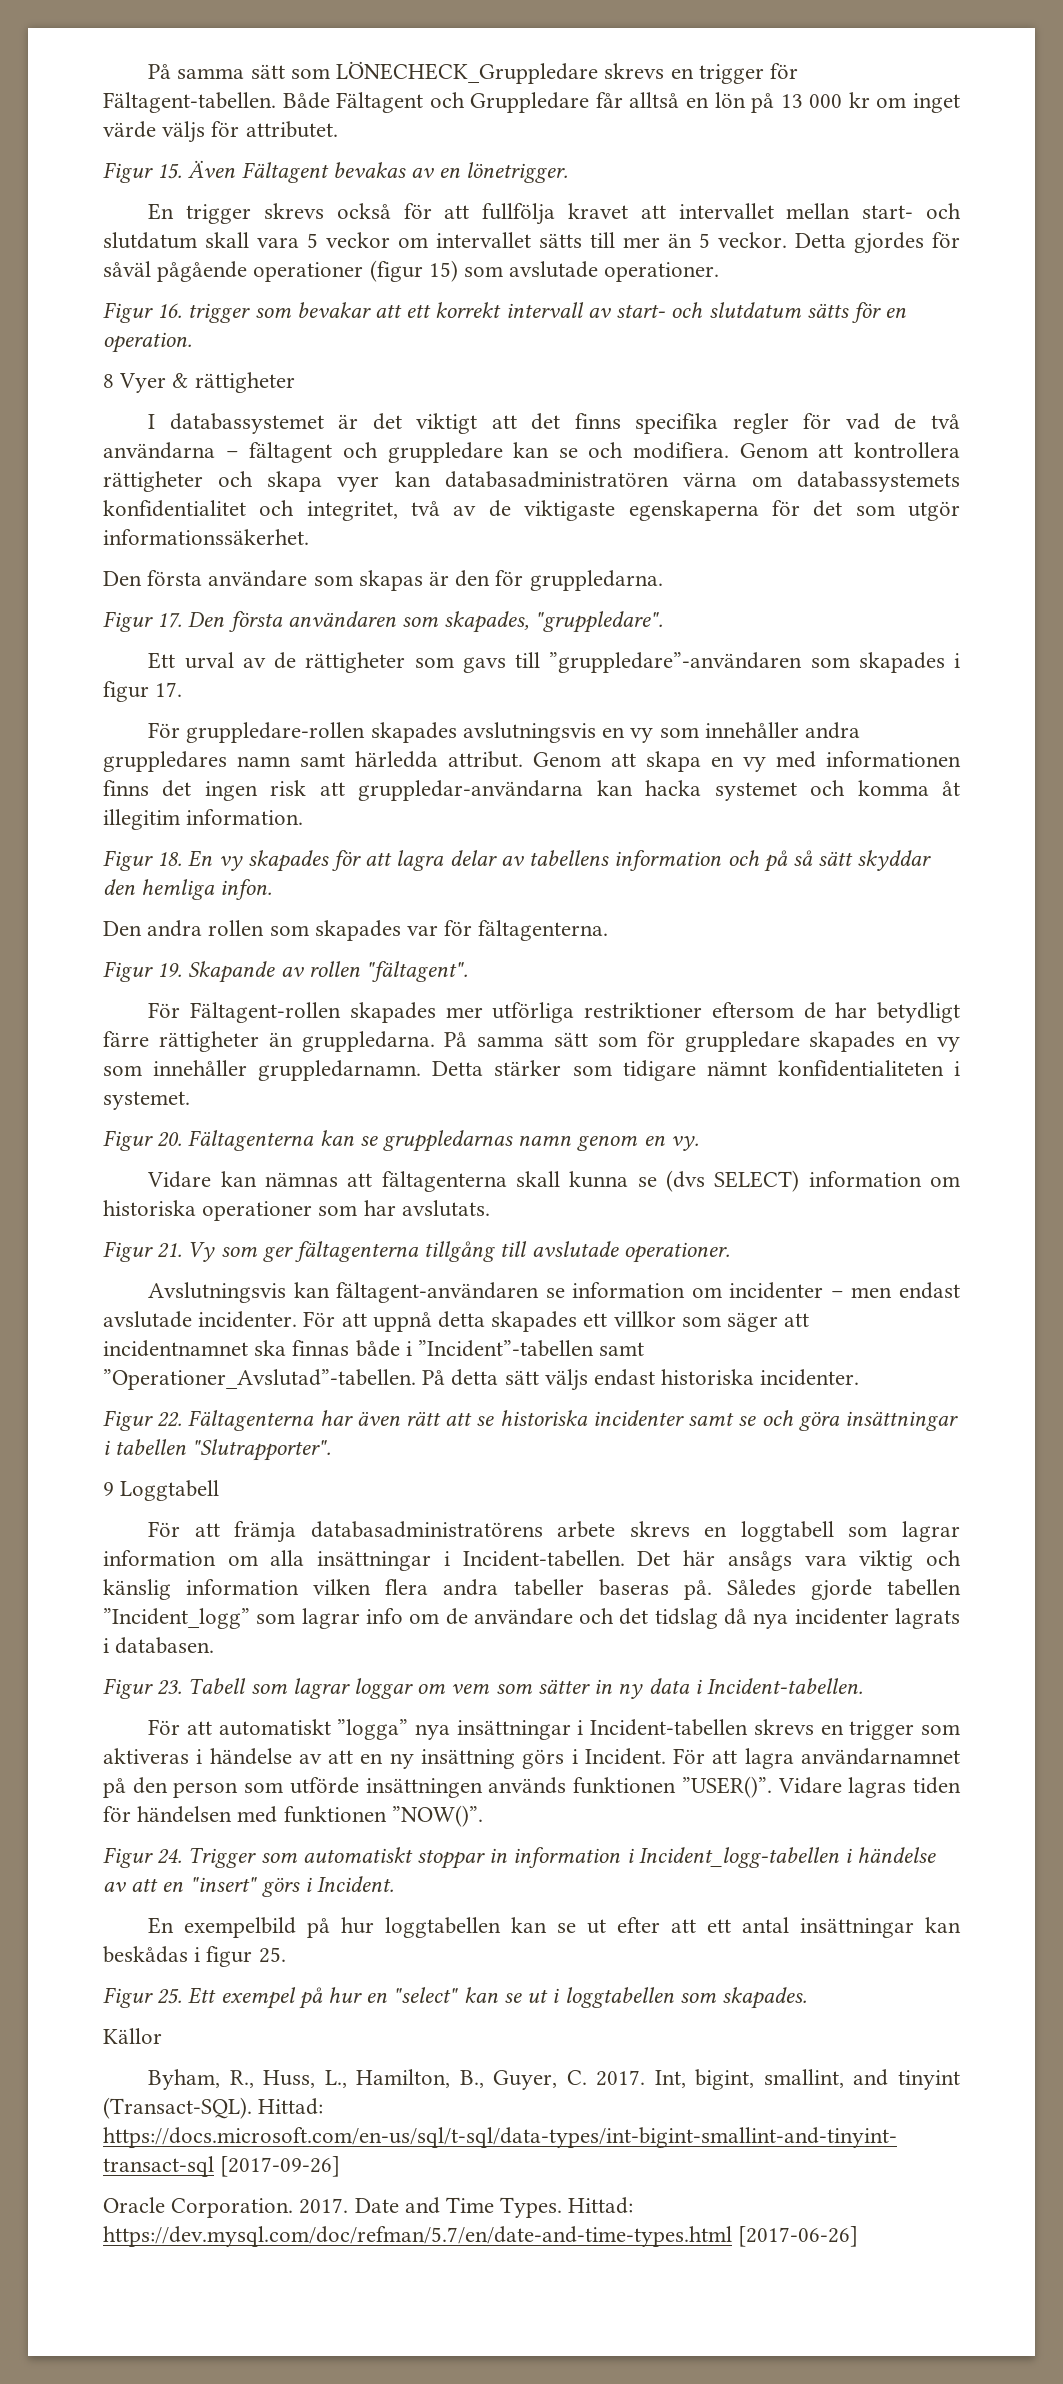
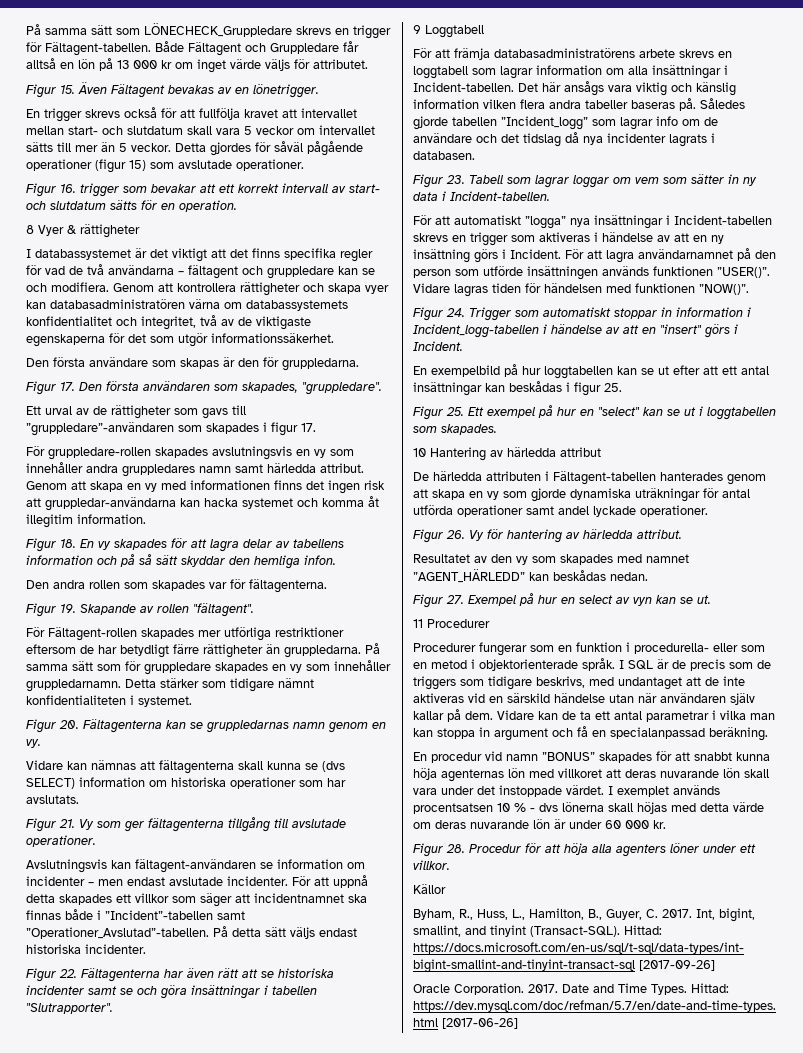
(807, 1998) none -> [413,447,601,461] [413,471,766,485] [413,488,750,502] [413,505,708,517] [413,529,682,543] [413,554,689,565] [413,569,648,583] [413,593,711,608] [413,619,490,628] [413,642,765,656] [413,658,771,671] [413,676,745,690] [413,693,755,705] [413,709,775,722] [413,726,768,741] [413,751,770,763] [413,768,769,782] [413,785,720,797] [413,802,764,814] [413,819,666,829] [413,843,756,857] [413,860,450,870] // 10 Hantering av härledda attribut // De härledda attributen i Fältagent-tabellen hanterades genom att skapa en vy som gjorde dynamiska uträkningar för antal utförda operationer samt andel lyckade operationer. // Figur 26. Vy för hantering av härledda attribut. // Resultatet av den vy som skapades med namnet ”AGENT_HÄRLEDD” kan beskådas nedan. // Figur 27. Exempel på hur en select av vyn kan se ut. // 11 Procedurer // Procedurer fungerar som en funktion i procedurella- eller som en metod i objektorienterade språk. I SQL är de precis som de triggers som tidigare beskrivs, med undantaget att de inte aktiveras vid en särskild händelse utan när användaren själv kallar på dem. Vidare kan de ta ett antal parametrar i vilka man kan stoppa in argument och få en specialanpassad beräkning. // En procedur vid namn ”BONUS” skapades för att snabbt kunna höja agenternas lön med villkoret att deras nuvarande lön skall vara under det instoppade värdet. I exemplet används procentsatsen 10 % - dvs lönerna skall höjas med detta värde om deras nuvarande lön är under 60 000 kr. // Figur 28. Procedur för att höja alla agenters löner under ett villkor.

